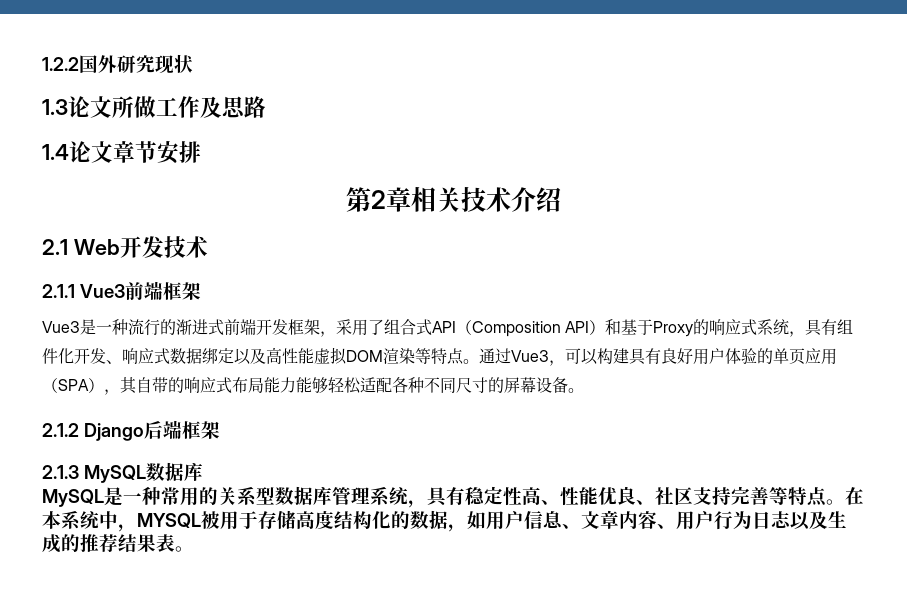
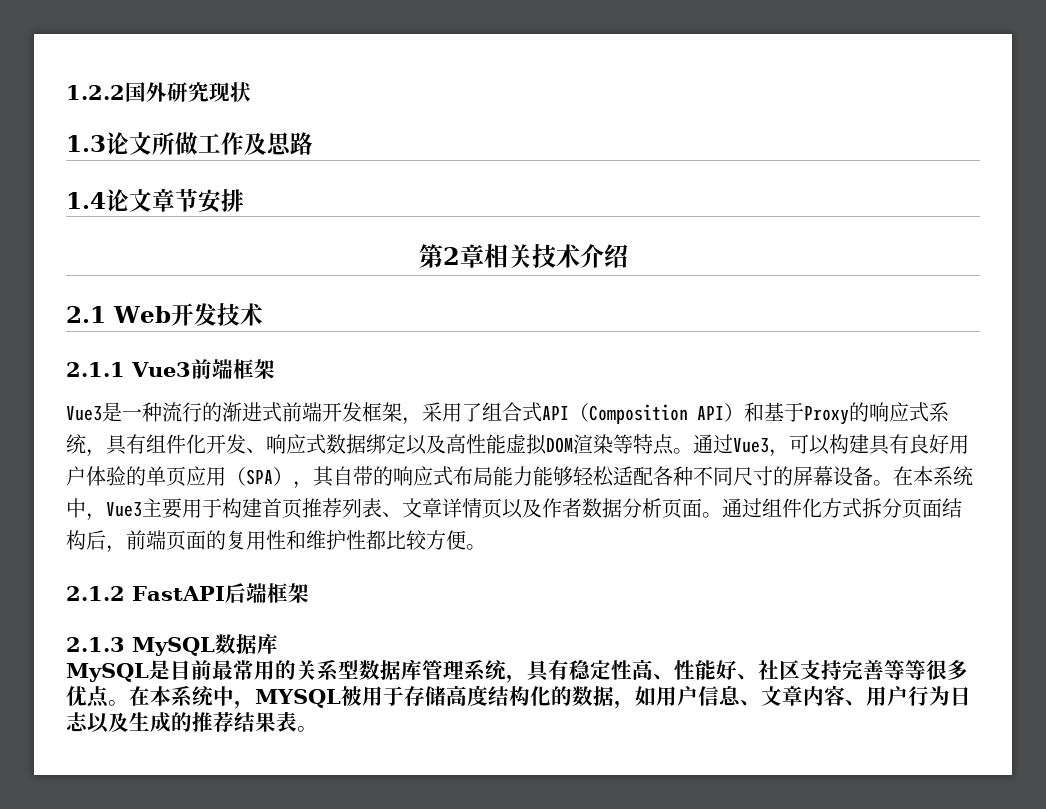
(584, 390) none -> [893,466,973,486] [66,498,962,521] [66,530,486,553] 在本系统中，Vue3主要用于构建首页推荐列表、文章详情页以及作者数据分析页面。通过组件化方式拆分页面结构后，前端页面的复用性和维护性都比较方便。
[83,423,144,441] Django -> [132,586,225,601] FastAPI
[123,486,161,505] 一种 -> [170,660,233,680] 目前最
[598,486,636,505] 优良 -> [716,660,737,680] 好
[788,487,807,505] 特 -> [905,660,968,680] [66,686,87,706] 等很多优

